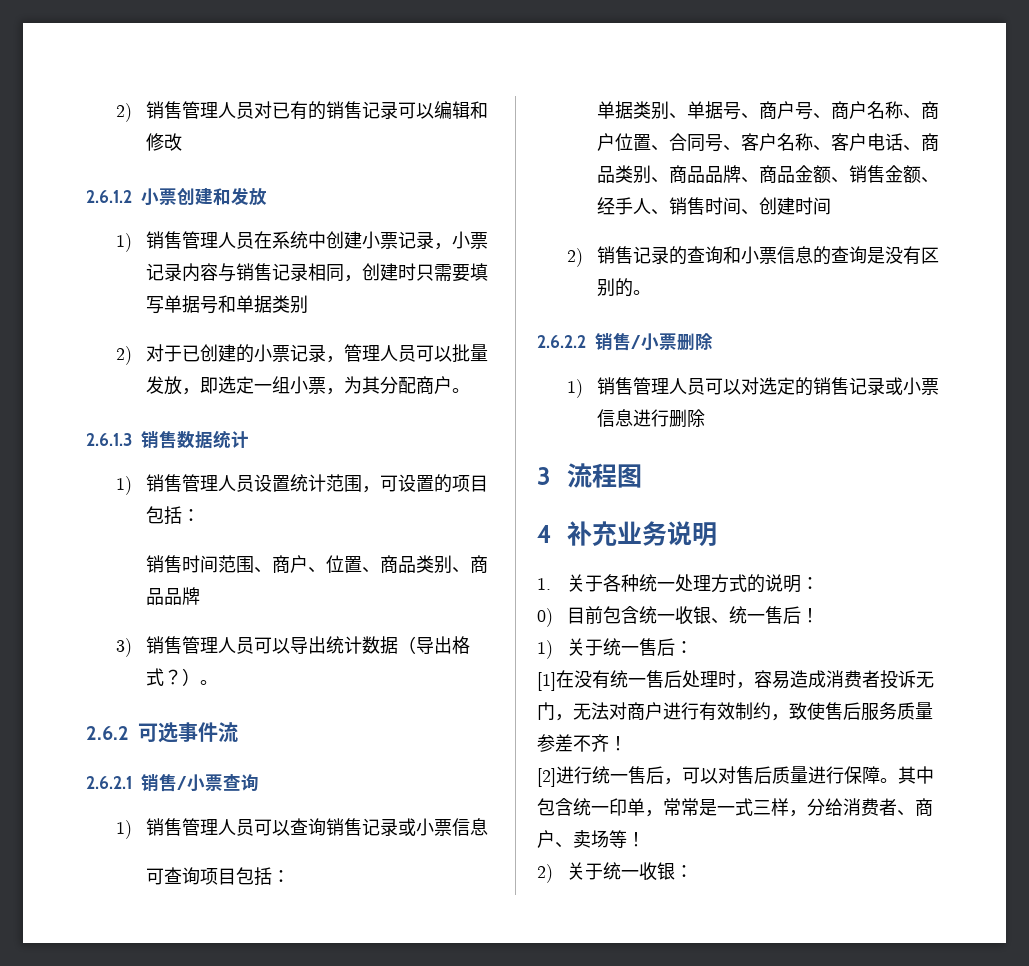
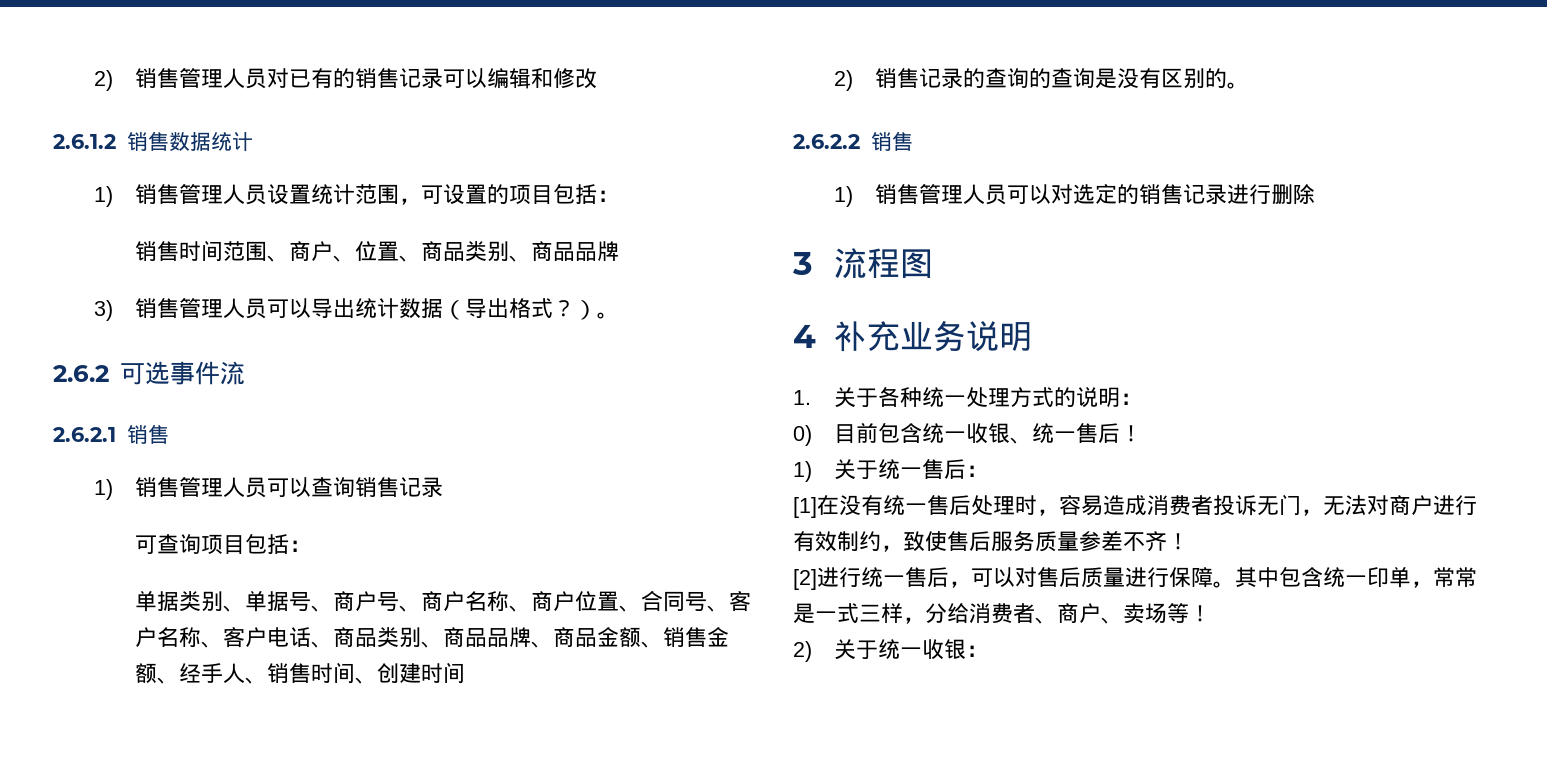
[141,187,267,206] [115,231,488,252] [145,263,488,282] [145,295,308,314] [115,344,488,365] [145,376,470,395] [86,433,132,446] 小票创建和发放 // 1)销售管理人员在系统中创建小票记录，小票记录内容与销售记录相同，创建时只需要填写单据号和单据类别 // 2)对于已创建的小票记录，管理人员可以批量发放，即选定一组小票，为其分配商户。 // 2.6.1.3 -> (116, 141) none
[177,774,259,792] /小票查询 -> (169, 434) none
[397,818,488,836] 或小票信息 -> (444, 487) none
[722,246,813,264] 和小票信息 -> (1030, 78) none
[631,333,713,351] /小票删除 -> (913, 141) none
[884,377,939,395] [596,409,633,427] 或小票信息 -> (1228, 194) none

